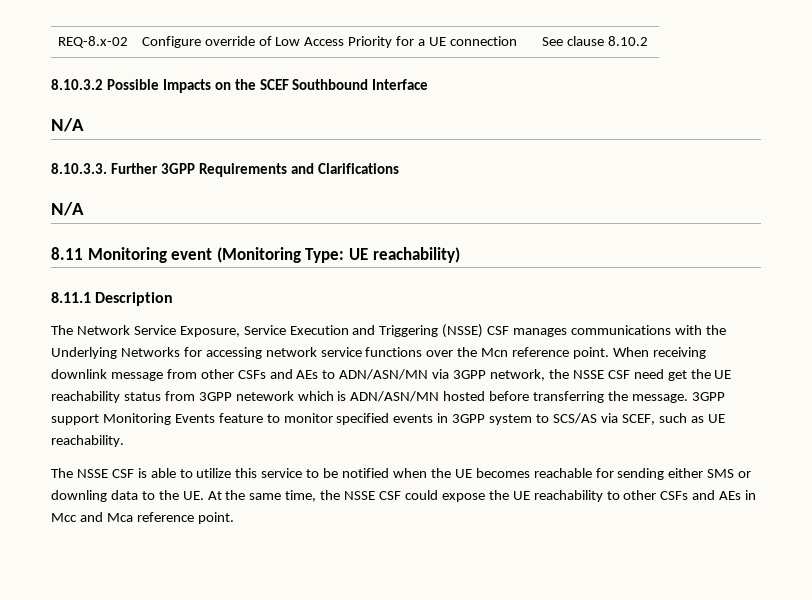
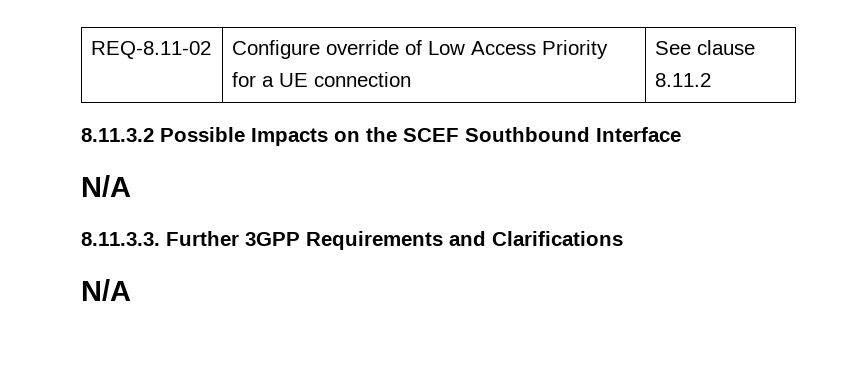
[57,36,128,48] REQ-8.x-02 -> [91,41,212,59] REQ-8.11-02
[607,36,648,46] [51,79,103,90] 8.10.2 // 8.10.3.2 -> [655,73,712,87] [81,128,154,142] 8.11.2 // 8.11.3.2
[51,163,107,174] 8.10.3.3. -> [81,232,160,246] 8.11.3.3.
[51,247,460,263] [51,292,174,306] [51,324,726,338] [51,347,706,359] [51,369,732,381] [51,391,725,403] [51,413,725,425] [51,435,124,447] [51,468,752,480] [51,490,757,502] [51,512,234,524] // 8.11 Monitoring event (Monitoring Type: UE reachability) // 8.11.1 Description // The Network Service Exposure, Service Execution and Triggering (NSSE) CSF manages communications with the Underlying Networks for accessing network service functions over the Mcn reference point. When receiving downlink message from other CSFs and AEs to ADN/ASN/MN via 3GPP network, the NSSE CSF need get the UE reachability status from 3GPP netework which is ADN/ASN/MN hosted before transferring the message. 3GPP support Monitoring Events feature to monitor specified events in 3GPP system to SCS/AS via SCEF, such as UE reachability. // The NSSE CSF is able to utilize this service to be notified when the UE becomes reachable for sending either SMS or downling data to the UE. At the same time, the NSSE CSF could expose the UE reachability to other CSFs and AEs in Mcc and Mca reference point. -> (131, 290) none

